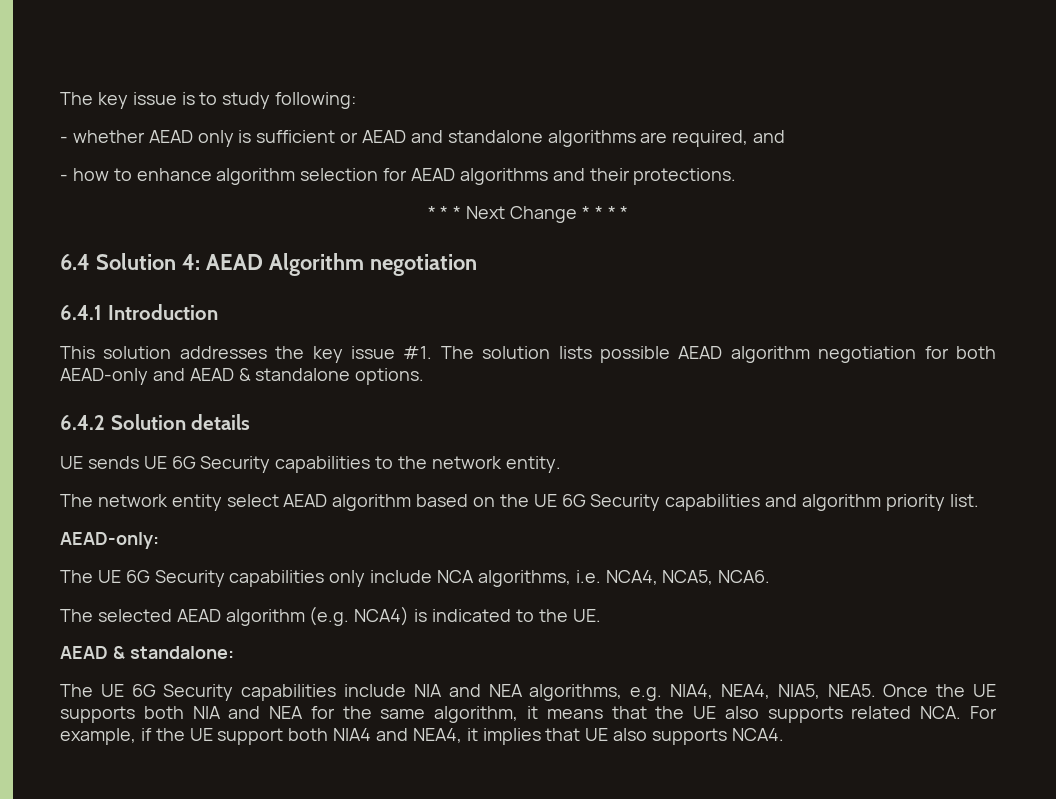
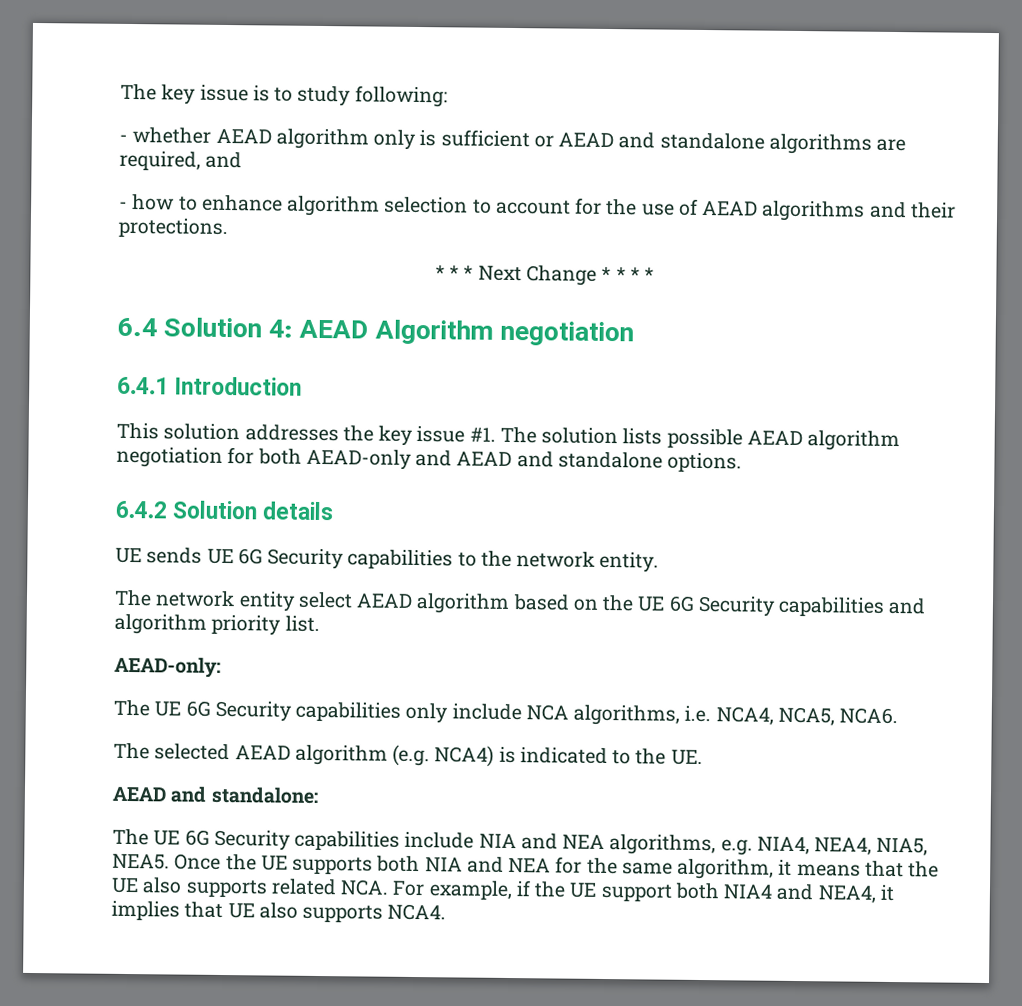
(193, 136) none -> [275,128,369,150] algorithm
[383,168,408,181] for -> [472,197,698,216] to account for the use of
[238,368,251,381] & -> [516,451,554,468] and
[112,646,125,659] & -> [170,786,208,803] and

